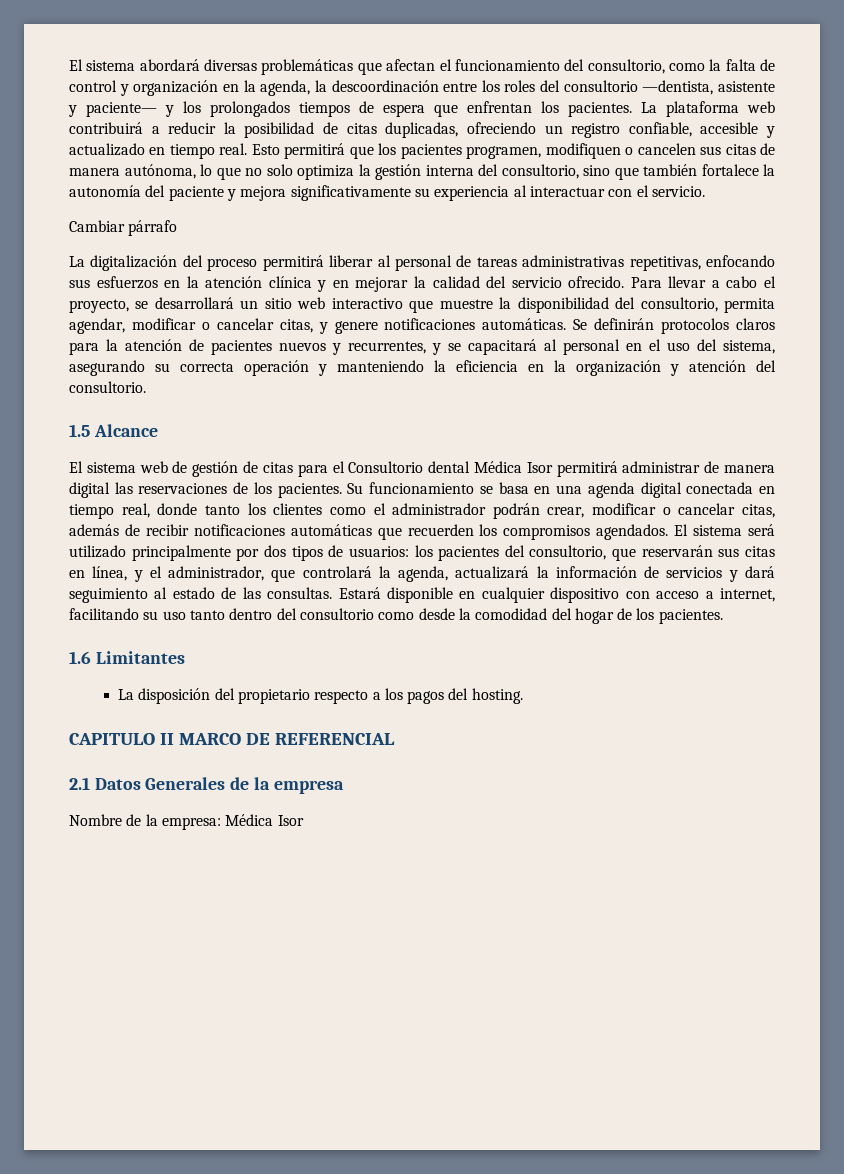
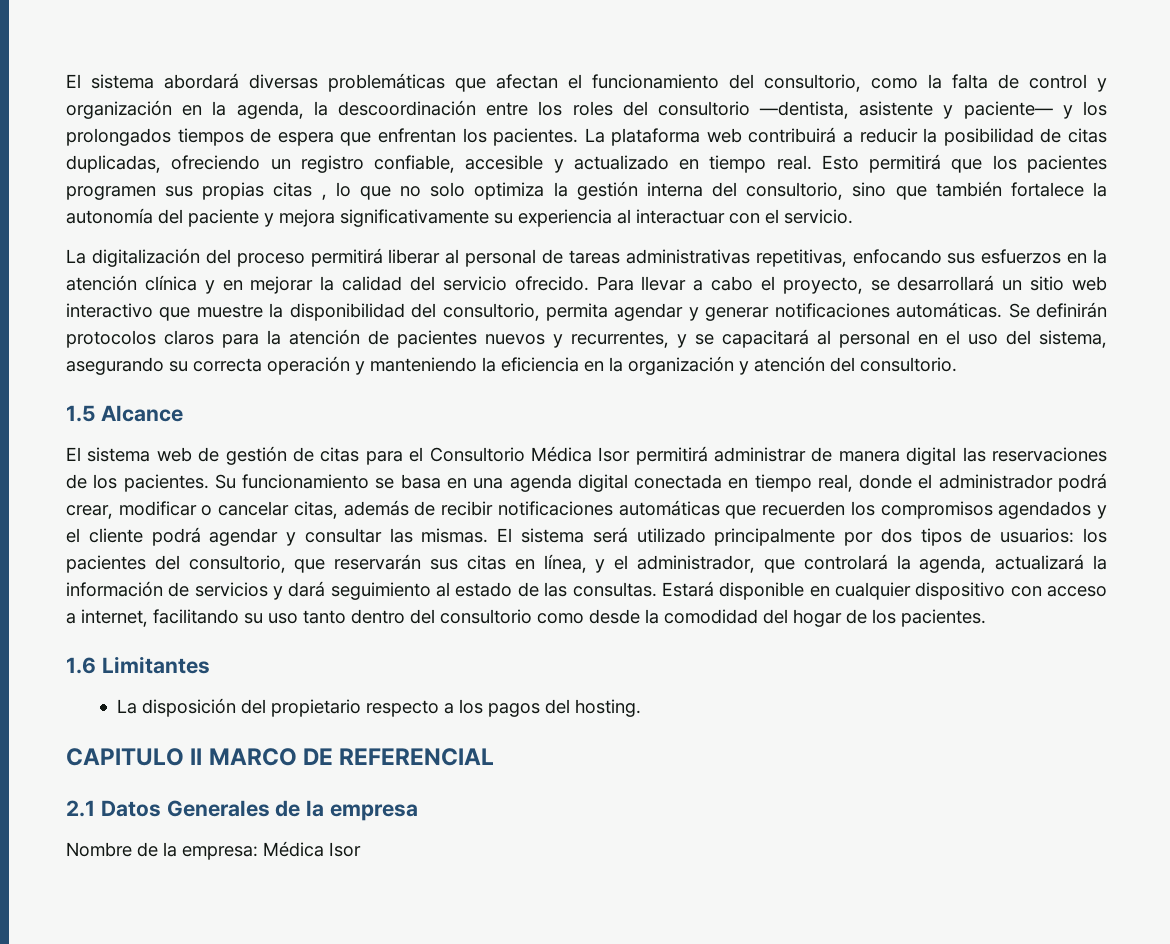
[466,143,776,159] [69,164,196,179] programen, modifiquen o cancelen sus citas de manera autónoma, -> [66,182,327,200] programen sus propias citas ,
[69,220,178,236] // Cambiar párrafo -> (853, 216) none
[69,318,378,334] agendar, modificar o cancelar citas, y genere -> [614,303,770,321] agendar y generar
[428,461,471,473] dental -> (525, 454) none
[204,503,366,515] tanto los clientes como -> (913, 481) none
[492,503,540,519] podrán -> [1058,473,1108,492] podrá
[596,524,669,540] agendados. -> [998,501,1108,519] [66,527,489,546] agendados y el cliente podrá agendar y consultar las mismas.

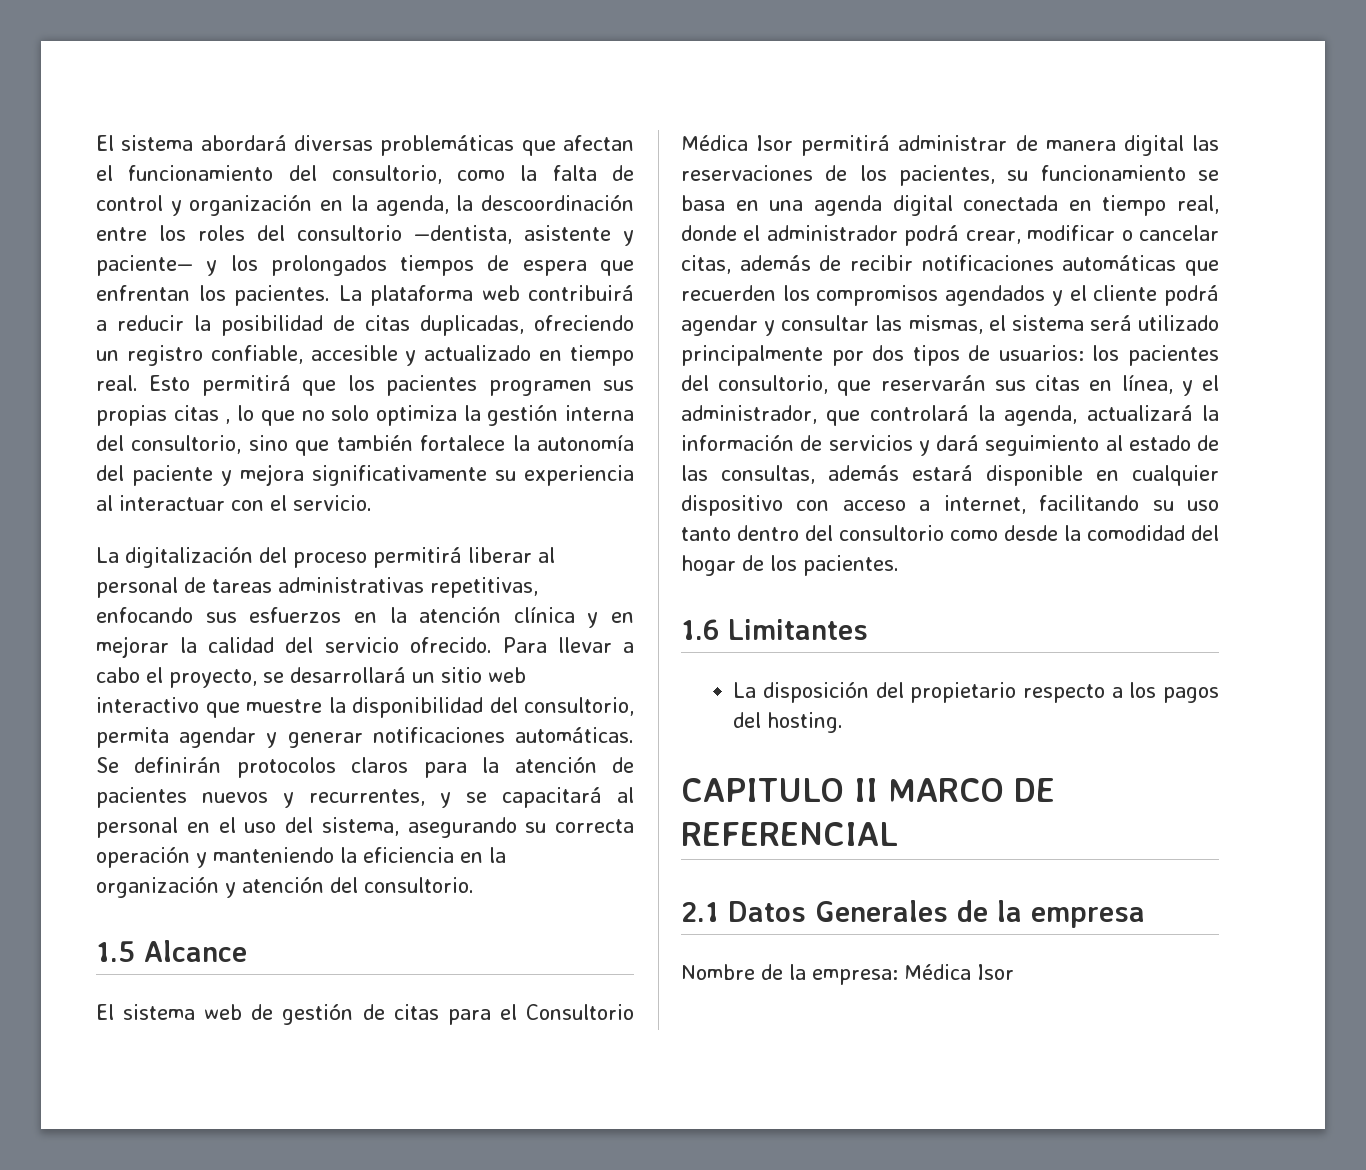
[123,474,236,492] pacientes. Su -> [899,165,1029,186] pacientes, su
[421,528,513,543] mismas. El -> [908,315,1006,334] mismas, el
[572,581,714,597] consultas. Estará -> [721,465,973,484] consultas, además estará

